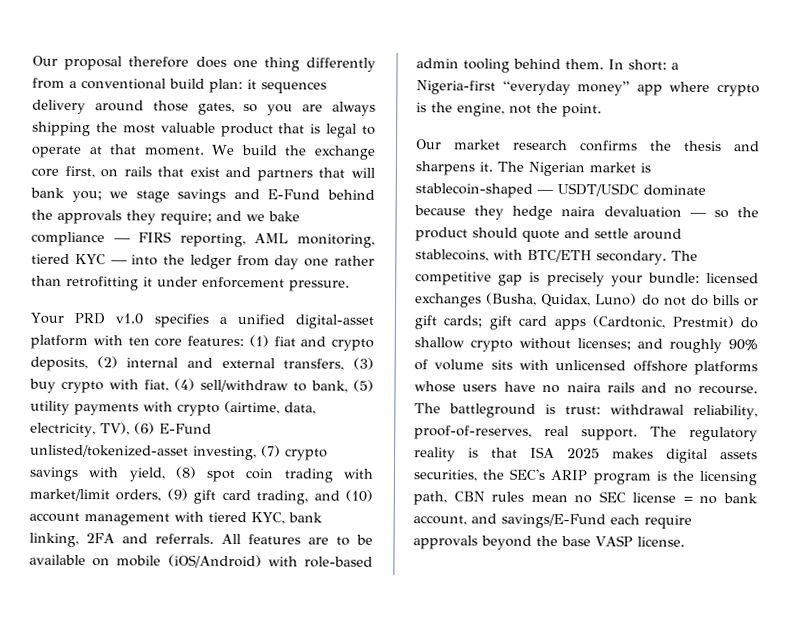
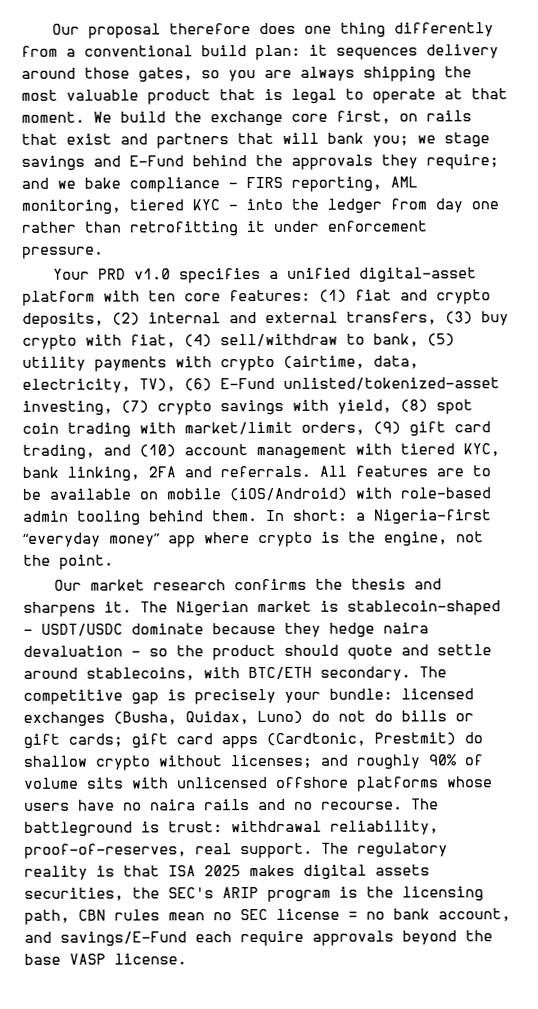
[113,238,131,243] — -> [228,182,238,189] -
[110,260,128,265] — -> [228,204,238,211] -
[537,189,554,194] — -> [23,628,33,635] -
[689,212,707,217] — -> [131,650,141,657] -

